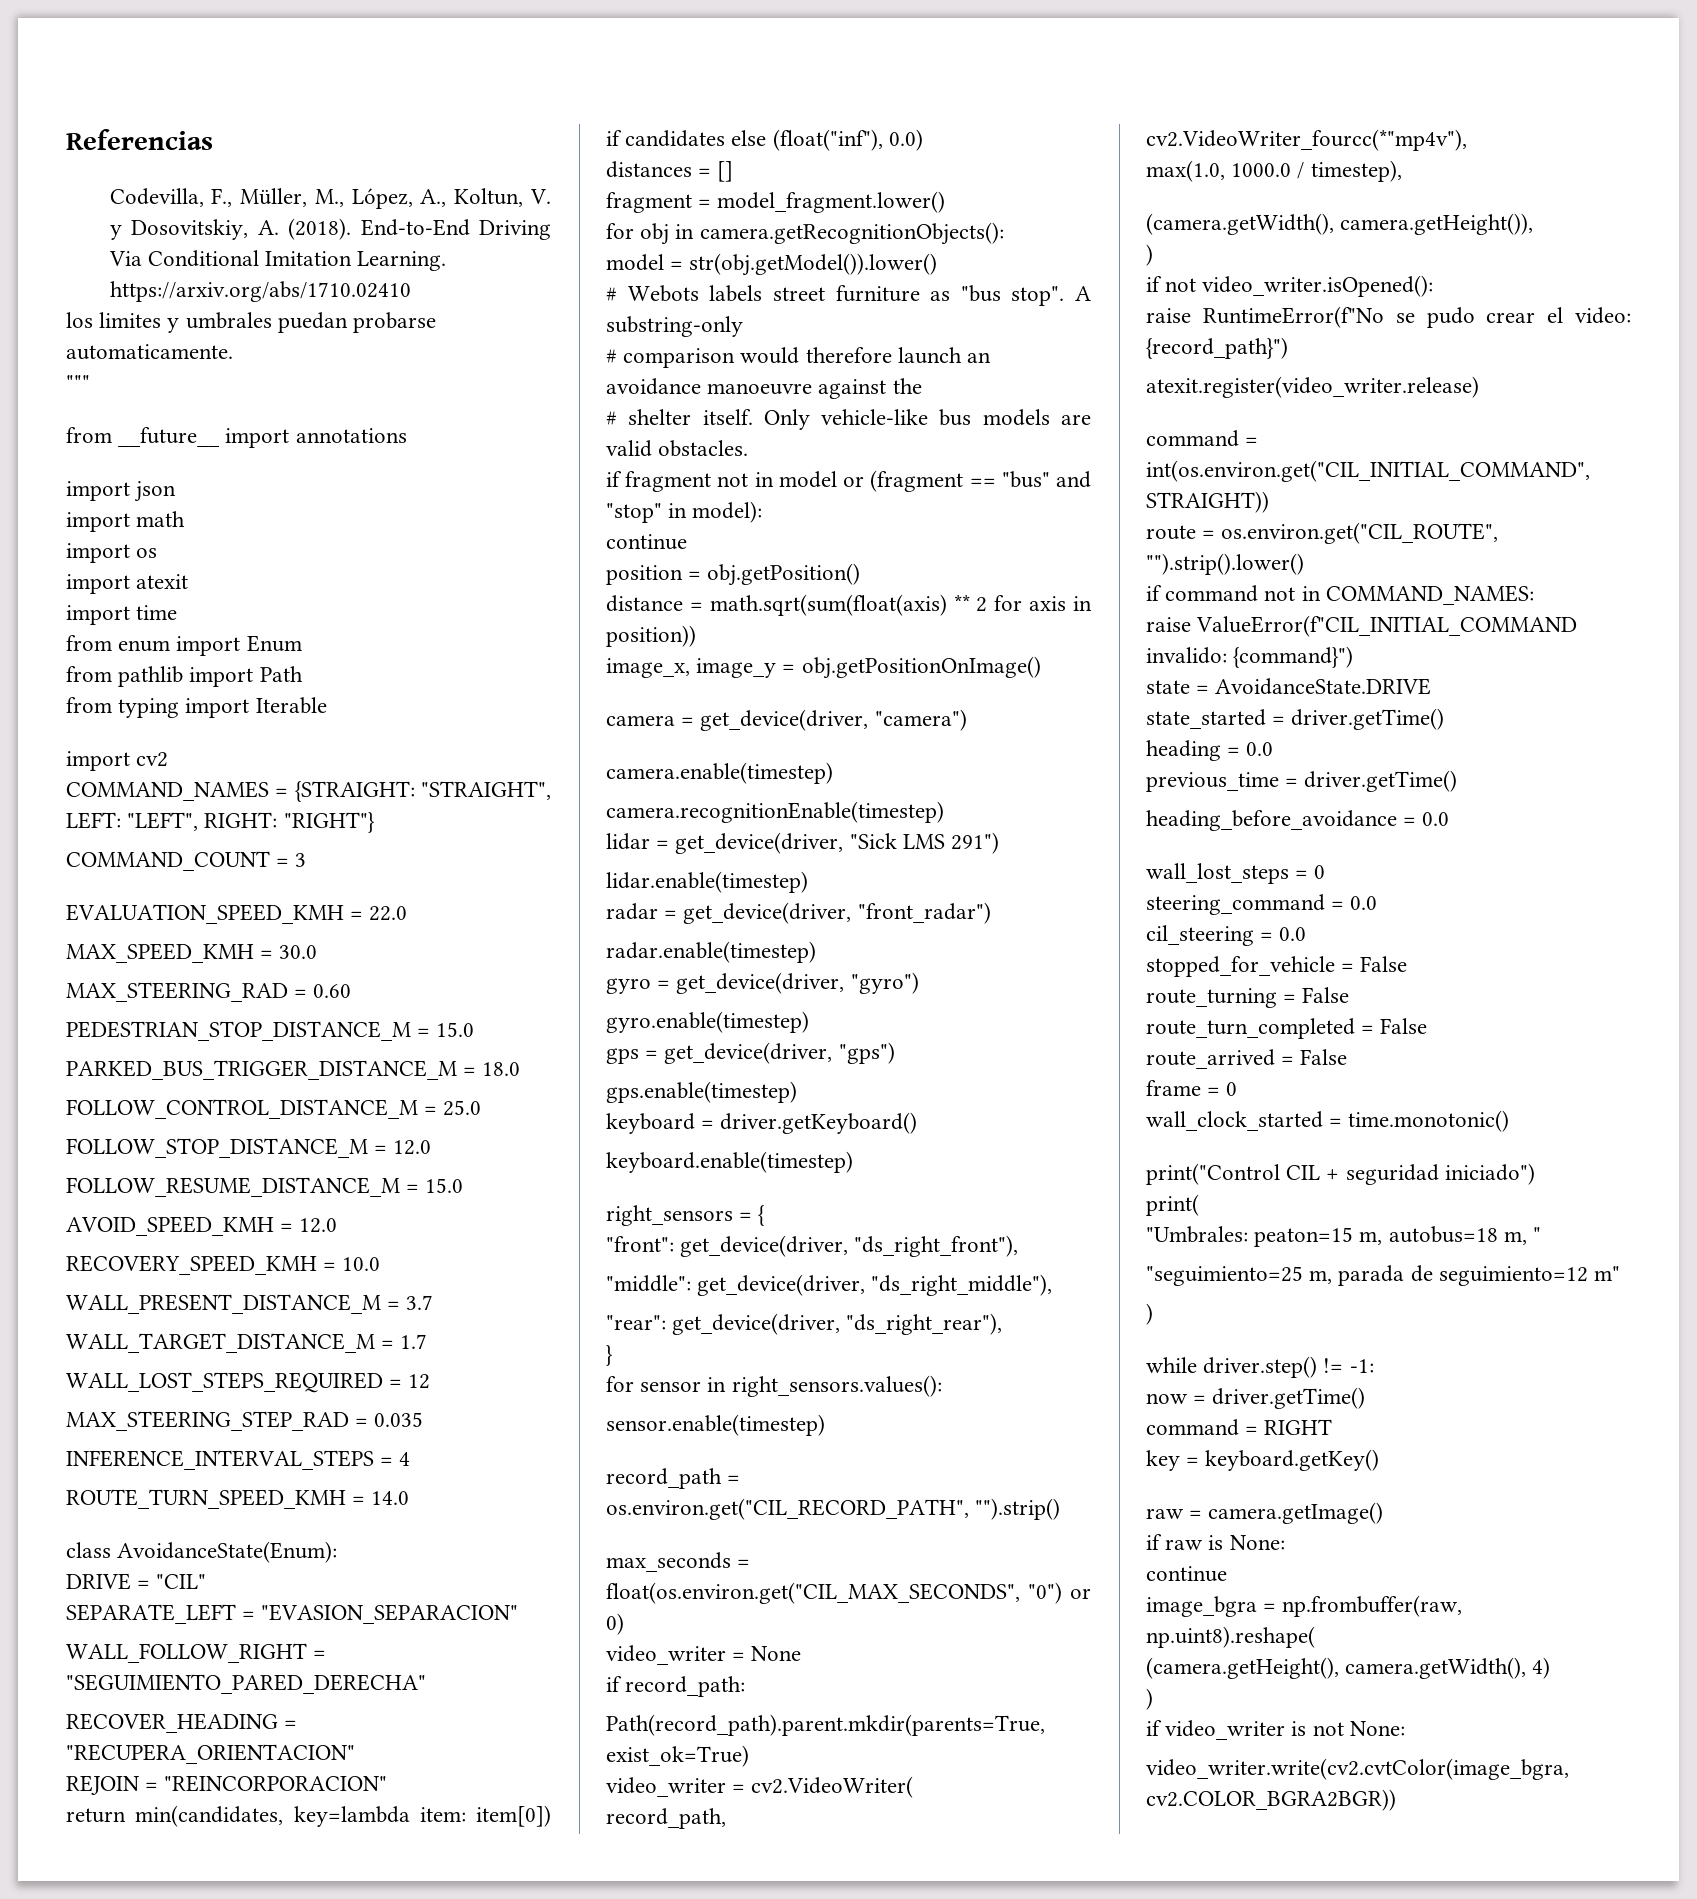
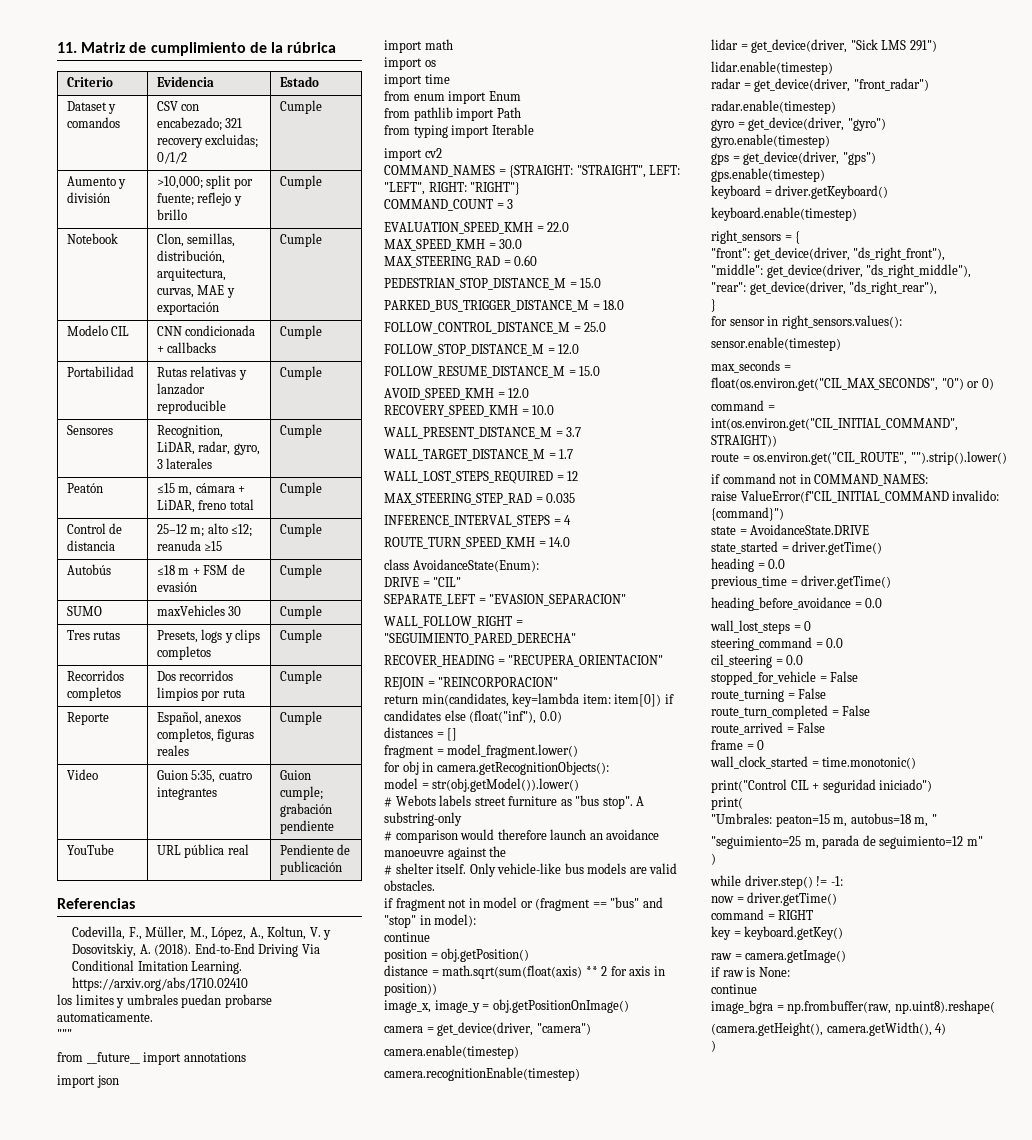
(66, 139) none -> [57,42,337,56] [66,77,113,87] [156,76,214,87] [279,76,319,87] [66,101,117,114] [66,117,120,128] [156,101,200,111] [156,117,243,131] [156,134,259,148] [156,152,187,164] [279,100,322,114] [66,176,127,189] [66,192,110,203] [156,175,253,189] [156,192,242,206] [156,209,187,220] [279,175,322,189] [66,233,118,244] [156,233,236,247] [156,250,225,264] [156,268,226,281] [156,285,235,298] [156,302,219,315] [279,233,322,247] [66,325,130,336] [156,325,256,336] [156,342,217,353] [279,325,322,339] [66,366,134,377] [156,366,247,380] [156,383,205,395] [156,400,226,414] [279,366,322,380] [66,425,113,435] [156,425,223,438] [156,441,260,455] [156,458,213,469] [279,424,322,438] [66,483,103,493] [156,483,246,496] [156,499,254,513] [279,482,322,496] [66,523,123,534] [66,540,115,551] [156,523,253,537] [156,540,223,551] [279,523,322,537] [66,564,111,575] [156,564,245,575] [156,582,197,592] [279,564,322,578] [66,606,102,616] [156,605,242,616] [279,605,322,619] [66,630,121,640] [156,629,261,643] [156,646,211,660] [279,629,322,643] [66,670,124,681] [66,687,121,701] [156,670,234,681] [156,687,245,701] [279,670,322,684] [66,712,109,725] [156,711,242,725] [156,728,255,742] [156,745,189,756] [279,711,322,725] [66,769,98,780] [156,770,252,783] [156,787,217,800] [279,770,311,780] [279,786,323,800] [279,803,332,817] [279,820,334,834] [66,844,114,855] [156,844,249,858] [279,844,351,855] [279,861,342,875] 11. Matriz de cumplimiento de la rúbrica // Criterio | Evidencia | Estado // Dataset y comandos | CSV con encabezado; 321 recovery excluidas; 0/1/2 | Cumple // Aumento y división | >10,000; split por fuente; reflejo y brillo | Cumple // Notebook | Clon, semillas, distribución, arquitectura, curvas, MAE y exportación | Cumple // Modelo CIL | CNN condicionada + callbacks | Cumple // Portabilidad | Rutas relativas y lanzador reproducible | Cumple // Sensores | Recognition, LiDAR, radar, gyro, 3 laterales | Cumple // Peatón | ≤15 m, cámara + LiDAR, freno total | Cumple // Control de distancia | 25–12 m; alto ≤12; reanuda ≥15 | Cumple // Autobús | ≤18 m + FSM de evasión | Cumple // SUMO | maxVehicles 30 | Cumple // Tres rutas | Presets, logs y clips completos | Cumple // Recorridos completos | Dos recorridos limpios por ruta | Cumple // Reporte | Español, anexos completos, figuras reales | Cumple // Video | Guion 5:35, cuatro integrantes | Guion cumple; grabación pendiente // YouTube | URL pública real | Pendiente de publicación //
[66,574,189,594] // import atexit -> (436, 63) none
[606,1468,741,1489] [606,1498,1061,1520] // record_path = os.environ.get("CIL_RECORD_PATH", "").strip() -> (841, 344) none
[606,1645,802,1665] [606,1676,746,1697] [606,1714,1045,1736] [606,1745,749,1767] [606,1776,914,1798] [606,1808,726,1829] [1146,129,1467,151] [1146,160,1402,182] [1146,213,1534,235] [1146,244,1153,266] [1146,275,1434,297] [1146,306,1631,328] [1146,337,1288,359] [1146,376,1479,398] // video_writer = None // if record_path: // Path(record_path).parent.mkdir(parents=True, exist_ok=True) // video_writer = cv2.VideoWriter( // record_path, // cv2.VideoWriter_fourcc(*"mp4v"), // max(1.0, 1000.0 / timestep), // (camera.getWidth(), camera.getHeight()), // ) // if not video_writer.isOpened(): // raise RuntimeError(f"No se pudo crear el video: {record_path}") // atexit.register(video_writer.release) -> (994, 384) none
[1146,1720,1405,1740] [1146,1758,1569,1780] [1146,1789,1396,1811] // if video_writer is not None: // video_writer.write(cv2.cvtColor(image_bgra, cv2.COLOR_BGRA2BGR)) -> (716, 1046) none

